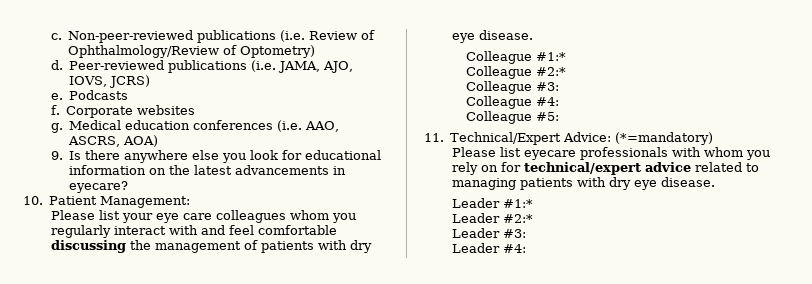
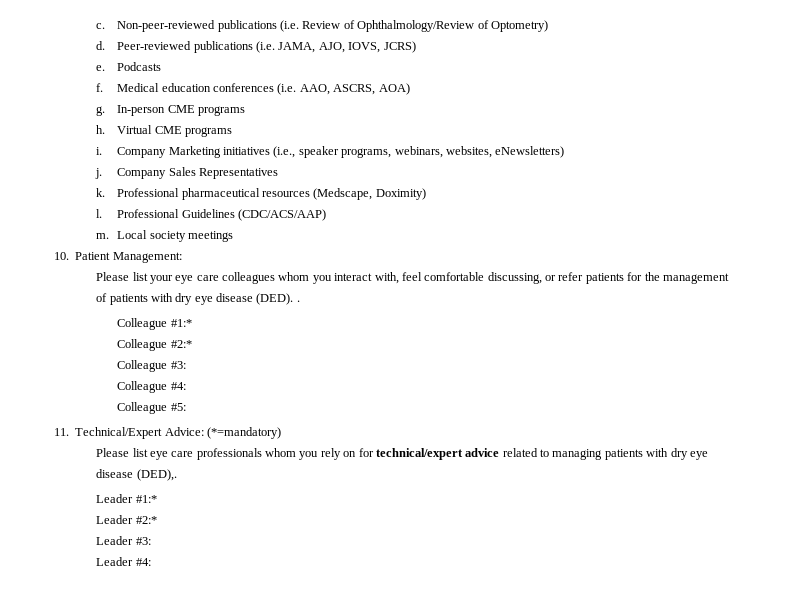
[66,105,196,118] [51,123,64,133] Corporate websites // g. -> (104, 87) none
[51,150,382,163] [69,165,347,175] [69,181,129,193] 9. Is there anywhere else you look for educational information on the latest advancements in eyecare? -> [96,105,246,116] [96,125,233,137] [96,146,565,158] [95,167,279,179] [96,188,426,200] [96,209,327,221] [96,230,234,242] g. In-person CME programs // h. Virtual CME programs // i. Company Marketing initiatives (i.e., speaker programs, webinars, websites, eNewsletters) // j. Company Sales Representatives // k. Professional pharmaceutical resources (Medscape, Doximity) // l. Professional Guidelines (CDC/ACS/AAP) // m. Local society meetings
[51,225,338,238] [51,240,127,253] regularly interact with and feel comfortable discussing -> [334,272,643,284] interact with, feel comfortable discussing, or refer patients for
[479,30,534,40] disease. -> [216,293,300,305] disease (DED). .
[524,147,702,160] eyecare professionals with -> [149,448,262,460] eye care professionals
[661,177,716,187] disease. -> [96,469,177,481] disease (DED),.

